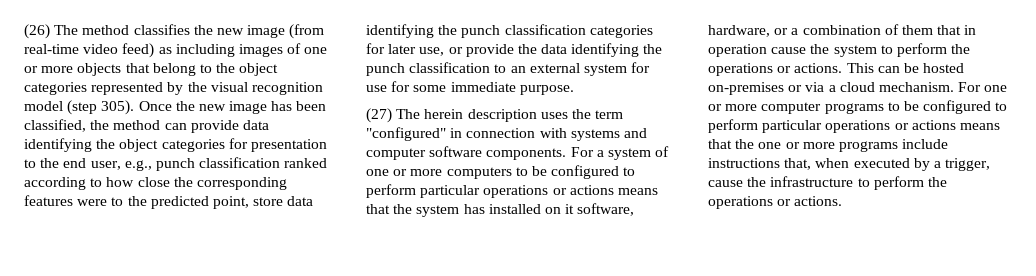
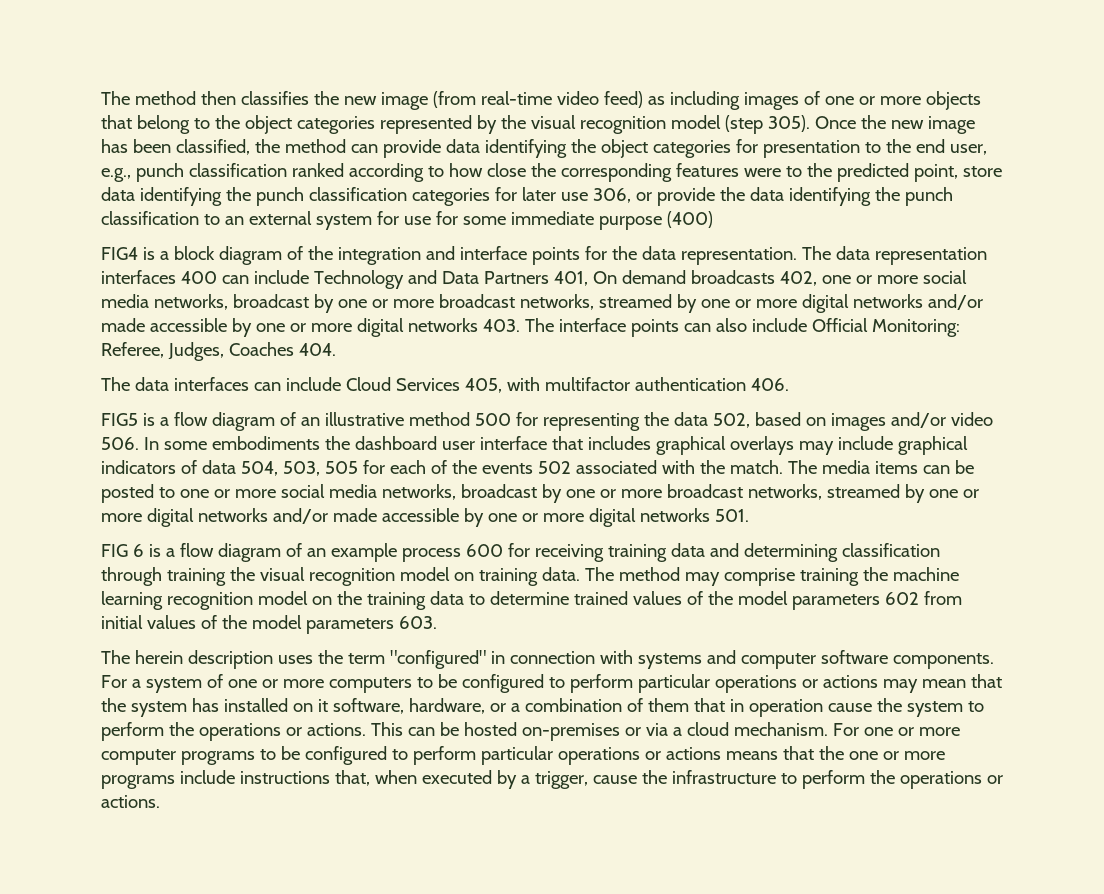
[24,24,130,39] (26) The method -> [101,91,236,105] The method then
[419,47,445,56] use, -> [560,188,631,203] use 306,
[519,85,574,95] [366,108,392,123] purpose. // (27) -> [598,211,713,230] [101,246,987,265] [101,270,967,289] [101,294,983,313] [101,318,960,337] [101,342,336,361] [101,377,789,393] [101,412,993,431] [101,436,968,455] [101,460,974,476] [101,484,979,503] [101,508,749,527] [101,543,940,562] [101,567,959,586] [101,591,962,610] [101,615,437,634] purpose (400) // FIG4 is a block diagram of the integration and interface points for the data representation. The data representation interfaces 400 can include Technology and Data Partners 401, On demand broadcasts 402, one or more social media networks, broadcast by one or more broadcast networks, streamed by one or more digital networks and/or made accessible by one or more digital networks 403. The interface points can also include Official Monitoring: Referee, Judges, Coaches 404. // The data interfaces can include Cloud Services 405, with multifactor authentication 406. // FIG5 is a flow diagram of an illustrative method 500 for representing the data 502, based on images and/or video 506. In some embodiments the dashboard user interface that includes graphical overlays may include graphical indicators of data 504, 503, 505 for each of the events 502 associated with the match. The media items can be posted to one or more social media networks, broadcast by one or more broadcast networks, streamed by one or more digital networks and/or made accessible by one or more digital networks 501. // FIG 6 is a flow diagram of an example process 600 for receiving training data and determining classification through training the visual recognition model on training data. The method may comprise training the machine learning recognition model on the training data to determine trained values of the model parameters 602 from initial values of the model parameters 603. //
[617,188,658,195] means -> [882,679,966,693] may mean

